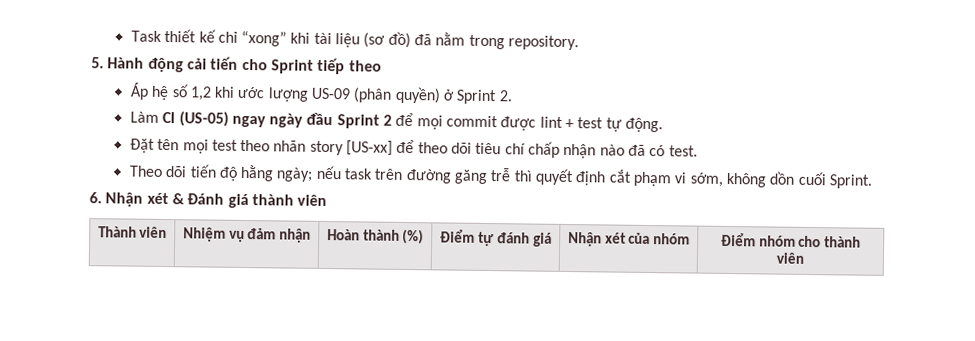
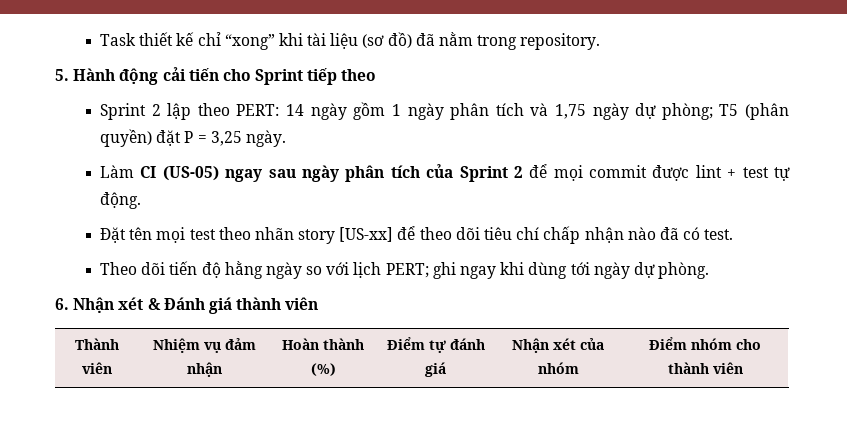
[129,82,512,105] Áp hệ số 1,2 khi ước lượng US-09 (phân quyền) ở Sprint 2. -> [100,102,789,120] [100,129,286,147] Sprint 2 lập theo PERT: 14 ngày gồm 1 ngày phân tích và 1,75 ngày dự phòng; T5 (phân quyền) đặt P = 3,25 ngày.
[269,112,334,128] ngày đầu -> [268,164,454,182] sau ngày phân tích của
[276,165,872,189] ngày; nếu task trên đường găng trễ thì quyết định cắt phạm vi sớm, không dồn cuối Sprint. -> [265,262,710,279] ngày so với lịch PERT; ghi ngay khi dùng tới ngày dự phòng.

